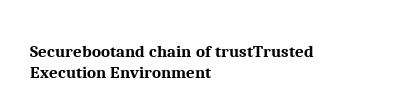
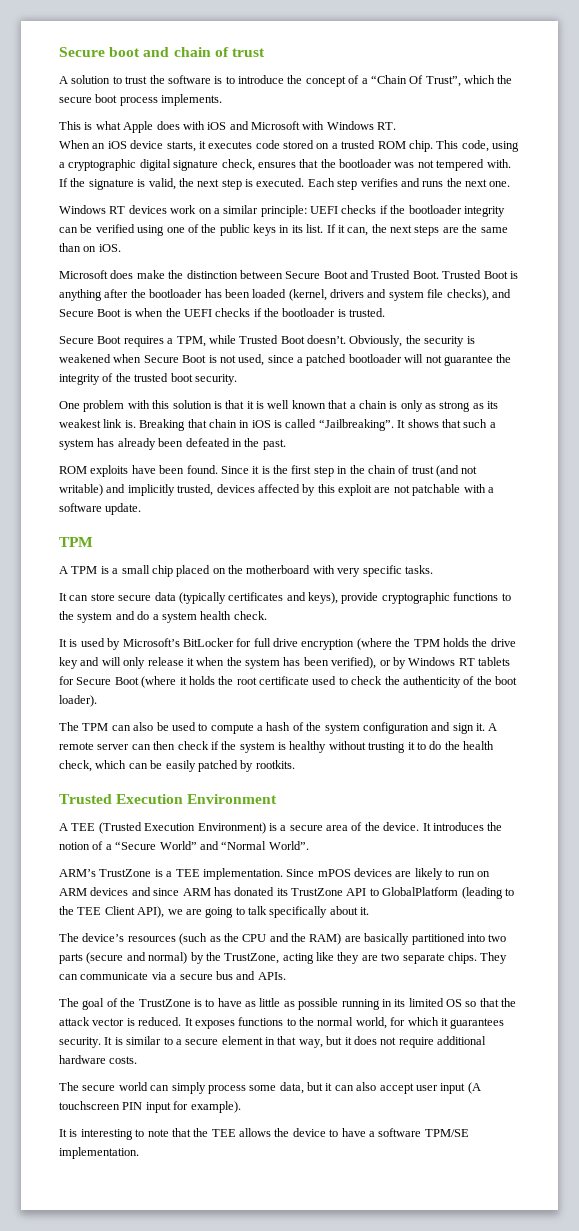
[30,45,315,57] [30,66,213,78] Securebootand chain of trustTrusted Execution Environment -> [59,47,265,57] [59,75,513,87] [59,94,223,106] [59,121,397,133] [59,140,519,152] [59,159,511,171] [59,178,511,190] [59,205,505,217] [59,224,508,236] [59,243,121,252] [59,270,518,279] [59,289,511,301] [59,308,386,317] [59,335,475,347] [59,354,512,366] [59,373,237,385] [59,400,499,412] [59,419,496,431] [59,438,286,450] [59,465,478,477] [59,484,494,496] [59,503,142,515] [59,537,93,547] [59,565,433,577] [59,592,511,604] [59,611,267,623] [59,638,516,650] [59,657,510,669] [59,676,517,688] [59,695,97,707] [59,722,498,734] [59,741,494,753] [59,760,295,772] [59,794,278,804] [59,822,503,834] [59,841,309,850] [59,868,490,880] [59,887,514,899] [59,906,370,918] [59,933,507,945] [59,952,508,964] [59,971,286,980] [59,998,517,1010] [59,1017,505,1029] [59,1036,486,1048] [59,1055,138,1064] [59,1082,481,1094] [59,1101,241,1113] [59,1128,469,1140] [59,1147,139,1159] Secure boot and chain of trust // A solution to trust the software is to introduce the concept of a “Chain Of Trust”, which the secure boot process implements. // This is what Apple does with iOS and Microsoft with Windows RT. // When an iOS device starts, it executes code stored on a trusted ROM chip. This code, using a cryptographic digital signature check, ensures that the bootloader was not tempered with. If the signature is valid, the next step is executed. Each step verifies and runs the next one. // Windows RT devices work on a similar principle: UEFI checks if the bootloader integrity can be verified using one of the public keys in its list. If it can, the next steps are the same than on iOS. // Microsoft does make the distinction between Secure Boot and Trusted Boot. Trusted Boot is anything after the bootloader has been loaded (kernel, drivers and system file checks), and Secure Boot is when the UEFI checks if the bootloader is trusted. // Secure Boot requires a TPM, while Trusted Boot doesn’t. Obviously, the security is weakened when Secure Boot is not used, since a patched bootloader will not guarantee the integrity of the trusted boot security. // One problem with this solution is that it is well known that a chain is only as strong as its weakest link is. Breaking that chain in iOS is called “Jailbreaking”. It shows that such a system has already been defeated in the past. // ROM exploits have been found. Since it is the first step in the chain of trust (and not writable) and implicitly trusted, devices affected by this exploit are not patchable with a software update. // TPM // A TPM is a small chip placed on the motherboard with very specific tasks. // It can store secure data (typically certificates and keys), provide cryptographic functions to the system and do a system health check. // It is used by Microsoft’s BitLocker for full drive encryption (where the TPM holds the drive key and will only release it when the system has been verified), or by Windows RT tablets for Secure Boot (where it holds the root certificate used to check the authenticity of the boot loader). // The TPM can also be used to compute a hash of the system configuration and sign it. A remote server can then check if the system is healthy without trusting it to do the health check, which can be easily patched by rootkits. // Trusted Execution Environment // A TEE (Trusted Execution Environment) is a secure area of the device. It introduces the notion of a “Secure World” and “Normal World”. // ARM’s TrustZone is a TEE implementation. Since mPOS devices are likely to run on ARM devices and since ARM has donated its TrustZone API to GlobalPlatform (leading to the TEE Client API), we are going to talk specifically about it. // The device’s resources (such as the CPU and the RAM) are basically partitioned into two parts (secure and normal) by the TrustZone, acting like they are two separate chips. They can communicate via a secure bus and APIs. // The goal of the TrustZone is to have as little as possible running in its limited OS so that the attack vector is reduced. It exposes functions to the normal world, for which it guarantees security. It is similar to a secure element in that way, but it does not require additional hardware costs. // The secure world can simply process some data, but it can also accept user input (A touchscreen PIN input for example). // It is interesting to note that the TEE allows the device to have a software TPM/SE implementation.

